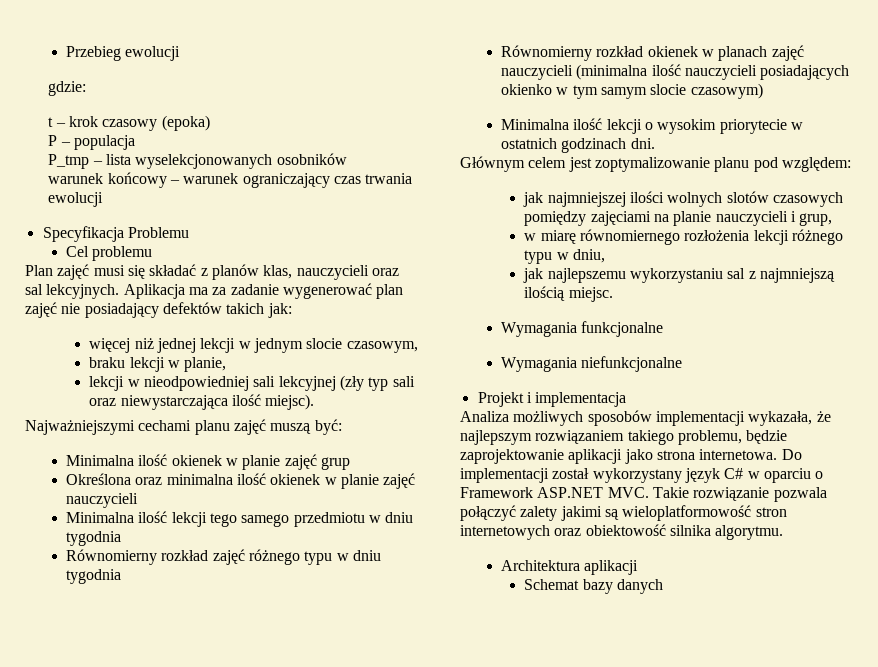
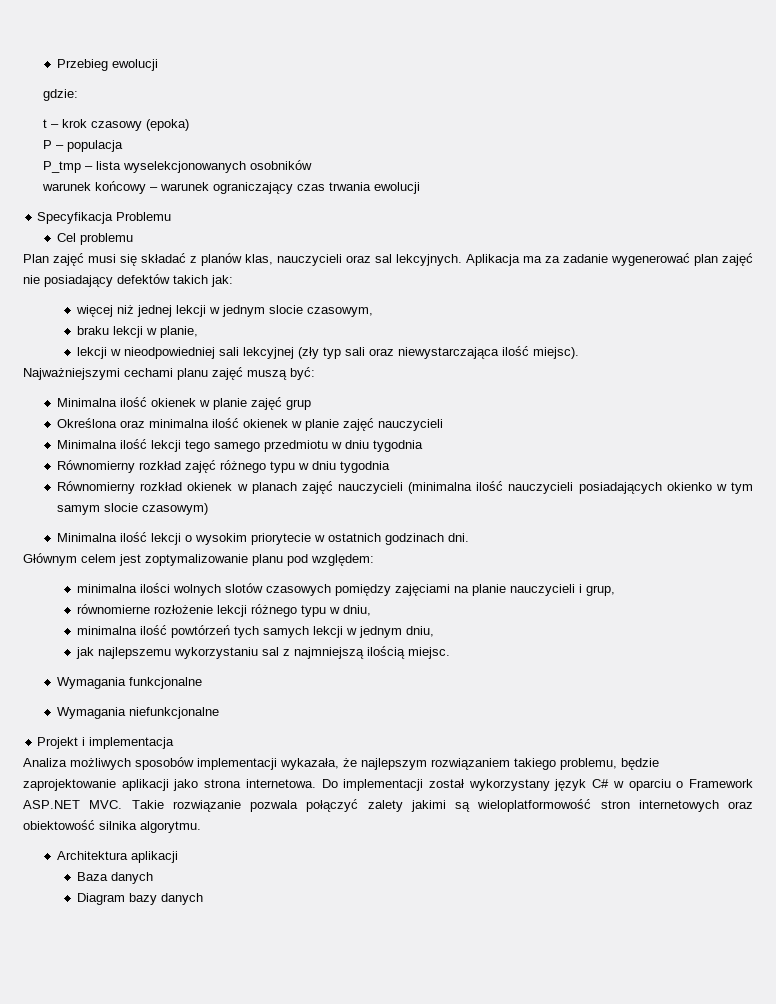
[523,192,626,207] jak najmniejszej -> [76,584,137,593] minimalna
[524,229,750,245] w miarę równomiernego rozłożenia -> [76,604,213,614] równomierne rozłożenie
(606, 256) none -> [76,625,434,638] // minimalna ilość powtórzeń tych samych lekcji w jednym dniu,
[524,579,580,590] Schemat -> [76,872,153,884] [76,893,125,905] Baza danych // Diagram

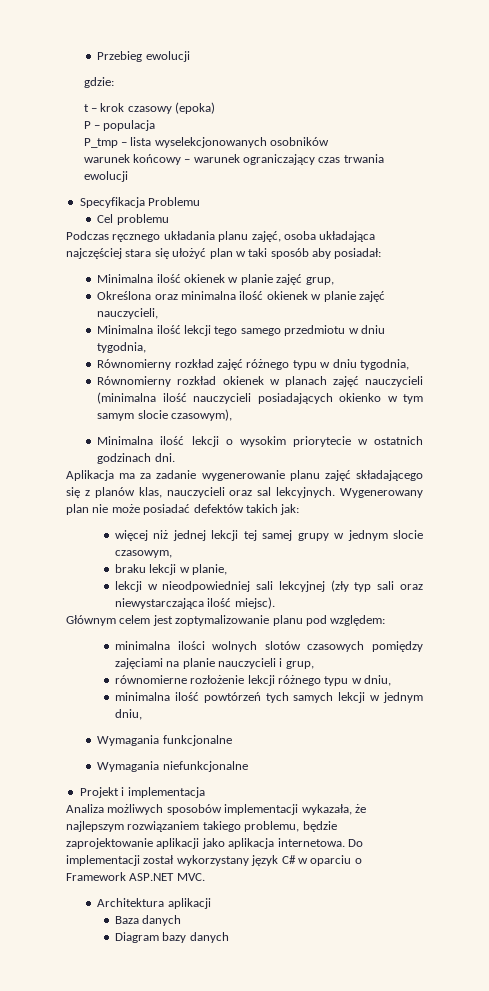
[23,253,186,266] Plan zajęć musi się składać -> [66,231,376,242] [66,248,382,259] [97,274,334,285] [97,291,385,302] [97,308,159,319] [97,325,385,336] [97,342,147,353] [97,359,409,370] [97,376,423,387] [97,392,424,404] [97,409,233,421] [97,436,423,447] [97,453,175,464] [66,470,423,481] [66,487,80,498] Podczas ręcznego układania planu zajęć, osoba układająca najczęściej stara się ułożyć plan w taki sposób aby posiadał: // Minimalna ilość okienek w planie zajęć grup, // Określona oraz minimalna ilość okienek w planie zajęć nauczycieli, // Minimalna ilość lekcji tego samego przedmiotu w dniu tygodnia, // Równomierny rozkład zajęć różnego typu w dniu tygodnia, // Równomierny rozkład okienek w planach zajęć nauczycieli (minimalna ilość nauczycieli posiadających okienko w tym samym slocie czasowym), // Minimalna ilość lekcji o wysokim priorytecie w ostatnich godzinach dni. // Aplikacja ma za zadanie wygenerowanie planu zajęć składającego się
[466,253,753,266] [23,275,113,287] Aplikacja ma za zadanie wygenerować plan zajęć nie posiadający -> [340,488,423,498] [66,504,191,515] Wygenerowany plan nie może posiadać
(206, 311) none -> [243,530,329,541] tej samej grupy
[23,367,315,380] [57,397,312,410] [57,418,444,431] [57,439,424,452] [57,460,391,473] [57,481,753,494] [57,503,209,515] [57,532,470,545] // Najważniejszymi cechami planu zajęć muszą być: // Minimalna ilość okienek w planie zajęć grup // Określona oraz minimalna ilość okienek w planie zajęć nauczycieli // Minimalna ilość lekcji tego samego przedmiotu w dniu tygodnia // Równomierny rozkład zajęć różnego typu w dniu tygodnia // Równomierny rozkład okienek w planach zajęć nauczycieli (minimalna ilość nauczycieli posiadających okienko w tym samym slocie czasowym) // Minimalna ilość lekcji o wysokim priorytecie w ostatnich godzinach dni. -> (275, 603) none
[75,646,450,659] // jak najlepszemu wykorzystaniu sal z najmniejszą ilością miejsc. -> (142, 714) none
[204,779,242,788] strona -> [228,838,275,849] aplikacja
[131,799,753,812] [23,820,201,833] Takie rozwiązanie pozwala połączyć zalety jakimi są wieloplatformowość stron internetowych oraz obiektowość silnika algorytmu. -> (205, 877) none

